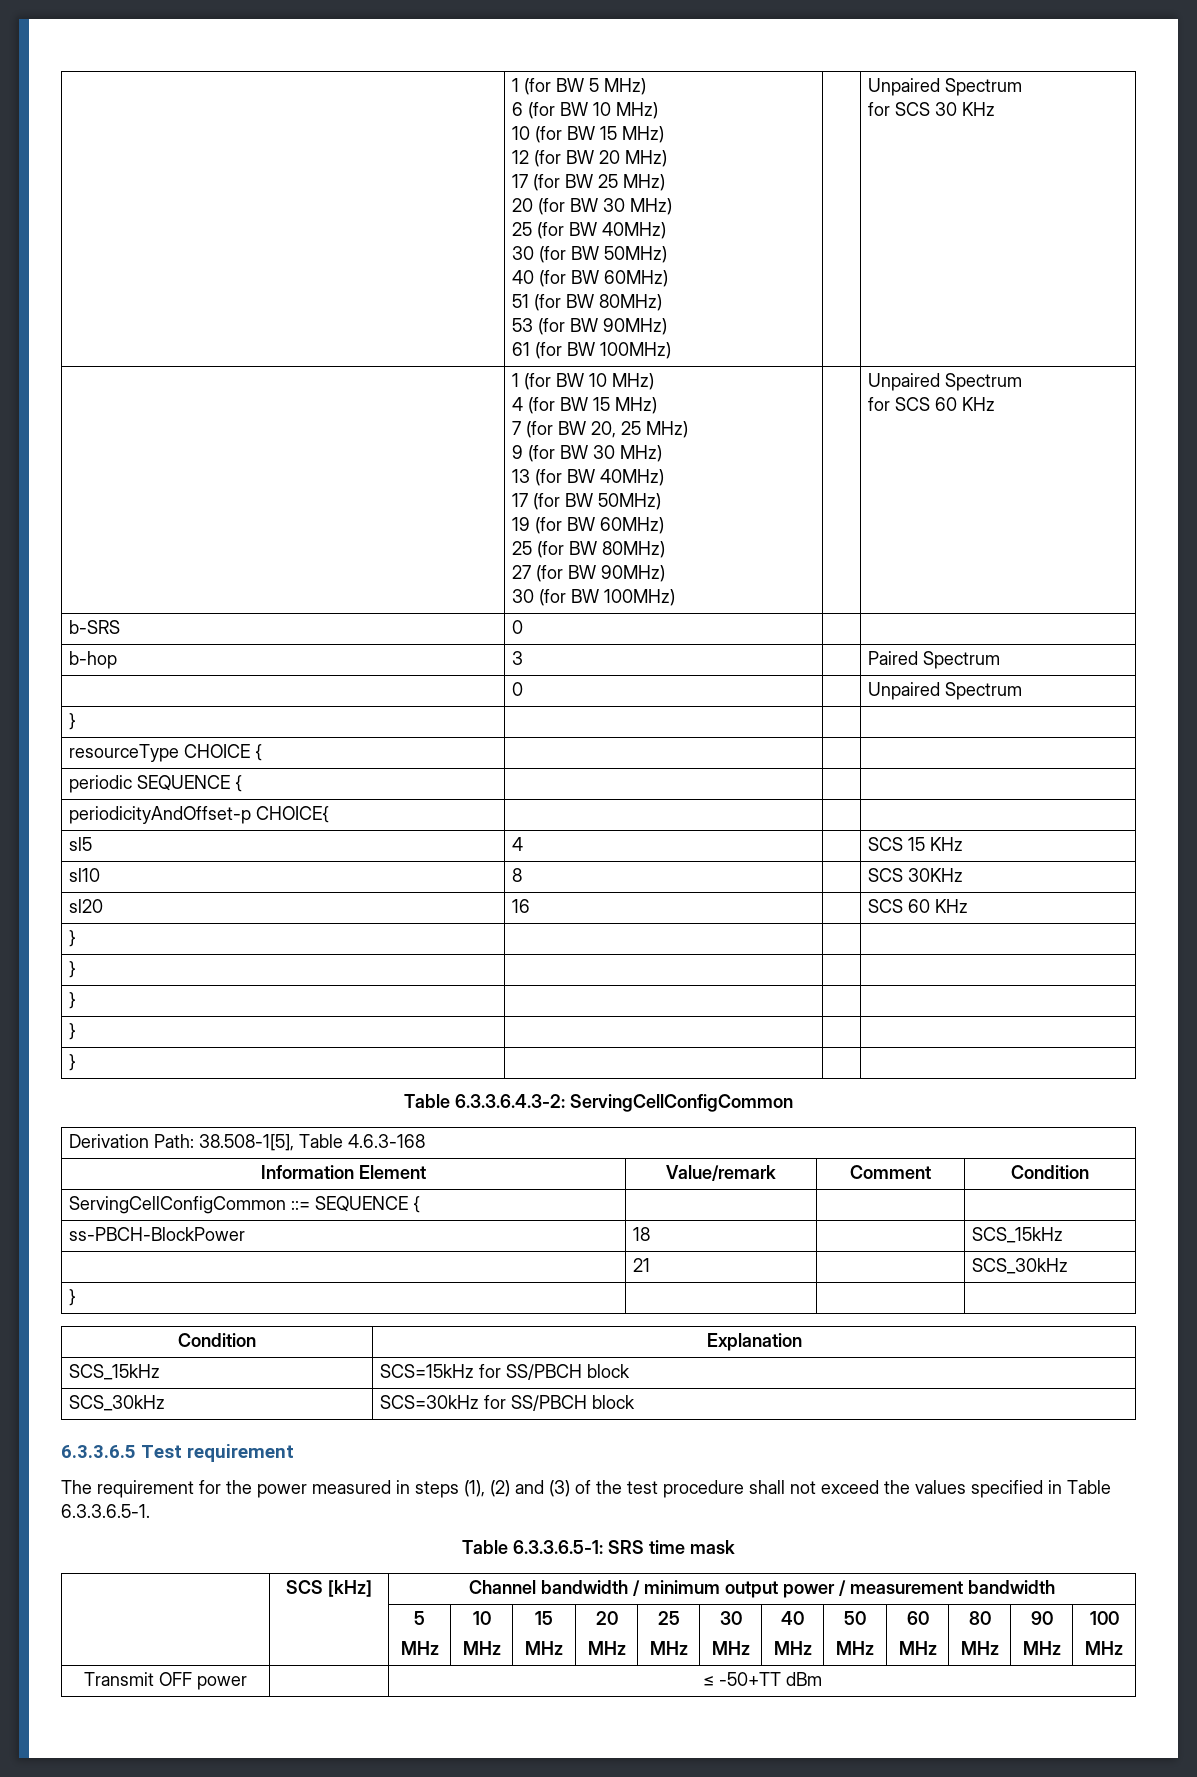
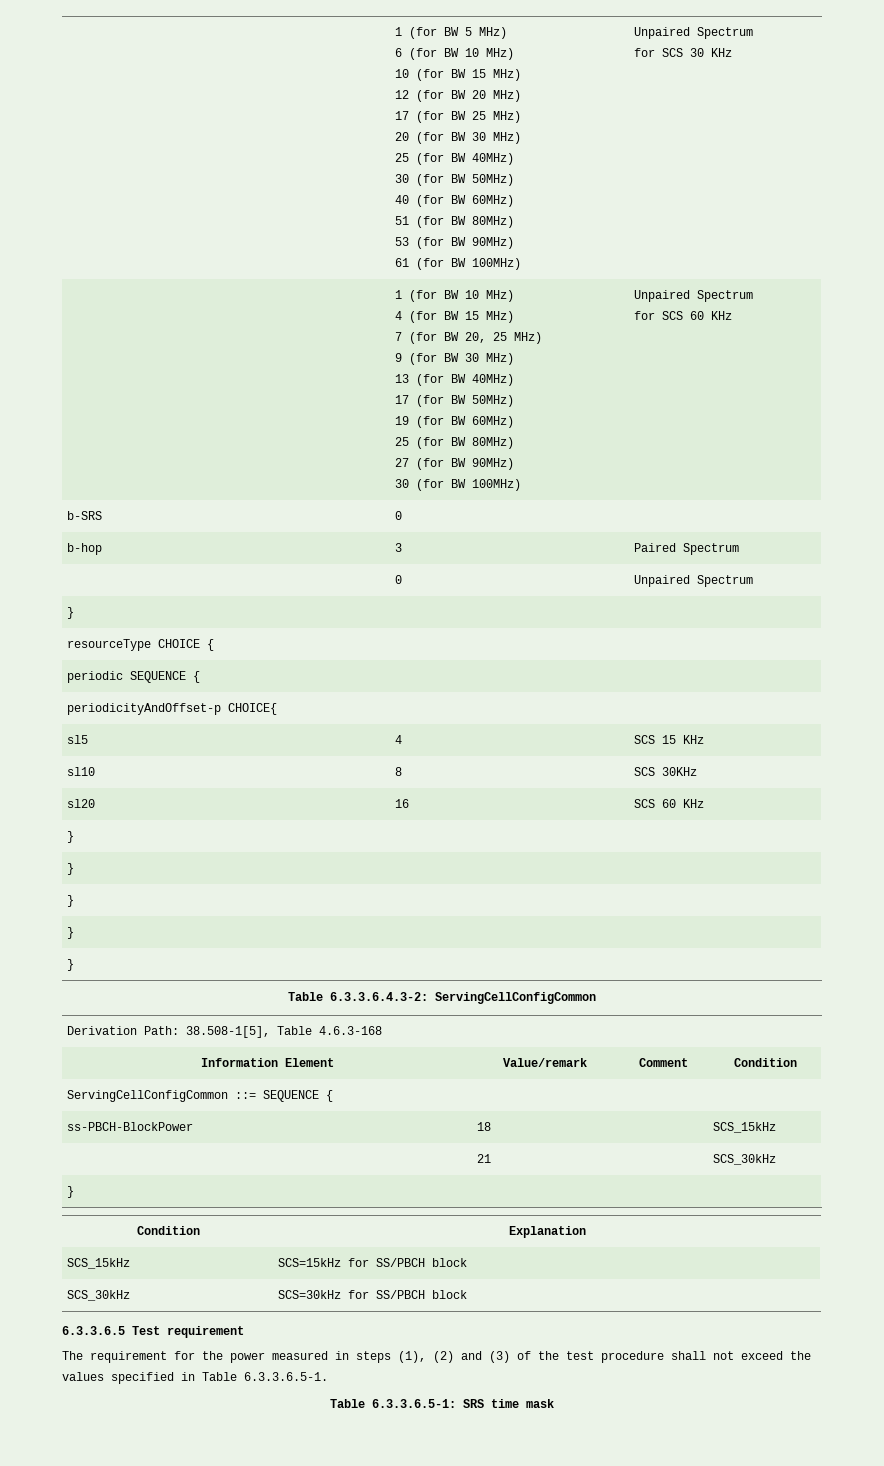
[286,1580,372,1597] [469,1580,1055,1598] [414,1611,425,1625] [400,1641,439,1655] [472,1611,491,1625] [462,1641,501,1655] [535,1611,553,1625] [525,1641,563,1655] [595,1611,618,1625] [587,1641,626,1655] [657,1611,680,1625] [649,1641,688,1655] [719,1611,742,1625] [711,1641,750,1655] [781,1611,804,1625] [773,1641,812,1655] [844,1611,866,1625] [836,1641,874,1655] [906,1611,929,1625] [898,1641,937,1655] [968,1611,991,1625] [960,1641,999,1655] [1030,1611,1053,1625] [1022,1641,1061,1655] [1089,1611,1119,1625] [1085,1641,1123,1655] [84,1672,247,1690] [702,1672,822,1686] // | SCS [kHz] | Channel bandwidth / minimum output power / measurement bandwidth // | | 5 // MHz | 10 // MHz | 15 // MHz | 20 // MHz | 25 // MHz | 30 // MHz | 40 // MHz | 50 // MHz | 60 // MHz | 80 // MHz | 90 // MHz | 100 // MHz // Transmit OFF power | | ≤ -50+TT dBm -> (554, 1403) none

